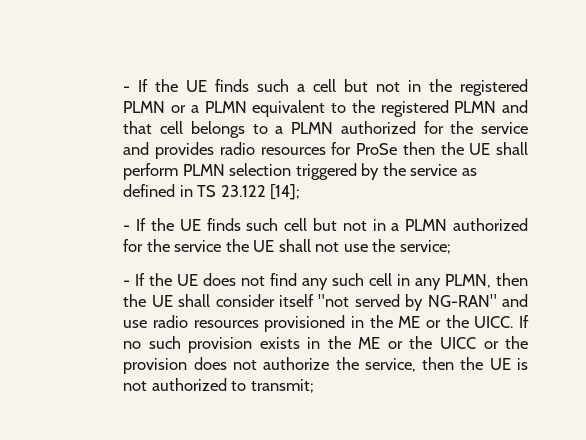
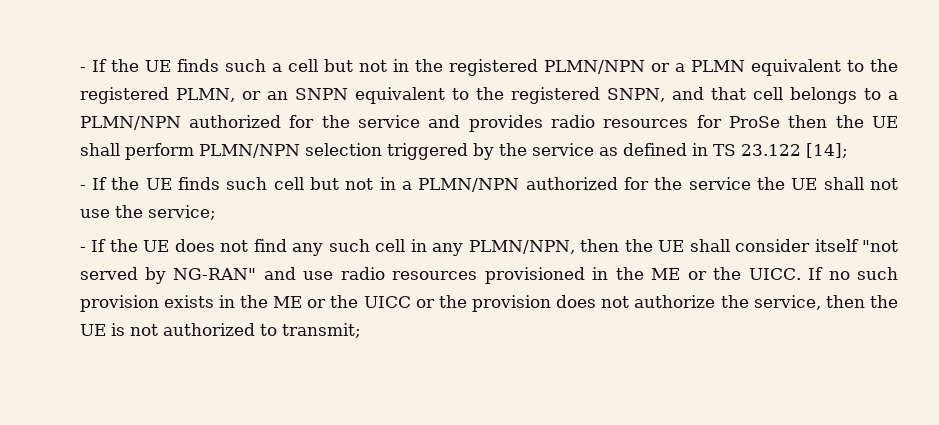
[123,101,166,113] PLMN -> [543,60,645,74] PLMN/NPN
[454,101,497,113] PLMN -> [175,87,665,104] PLMN, or an SNPN equivalent to the registered SNPN,
[291,122,334,134] PLMN -> [79,116,181,130] PLMN/NPN
[182,164,225,176] PLMN -> [198,144,300,158] PLMN/NPN
[405,219,448,231] PLMN -> [418,178,520,192] PLMN/NPN
[445,274,492,288] PLMN, -> [468,240,575,254] PLMN/NPN,

